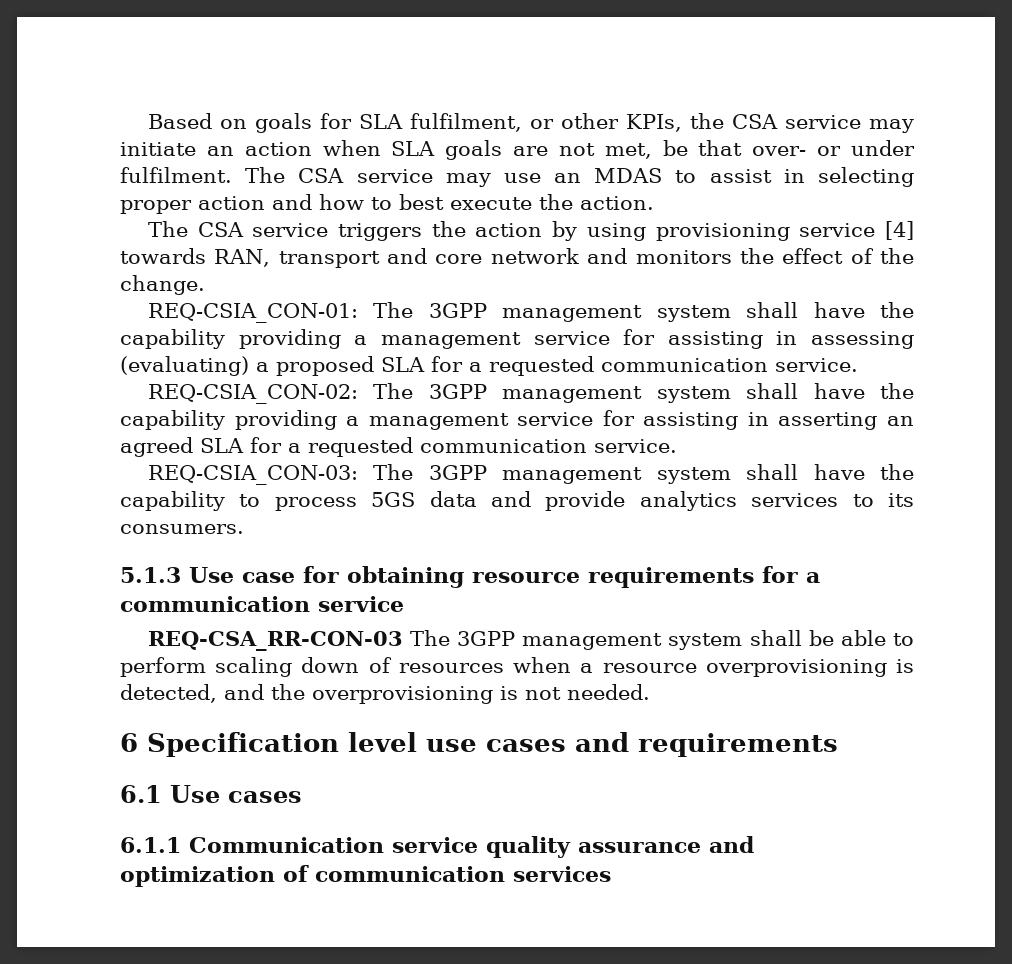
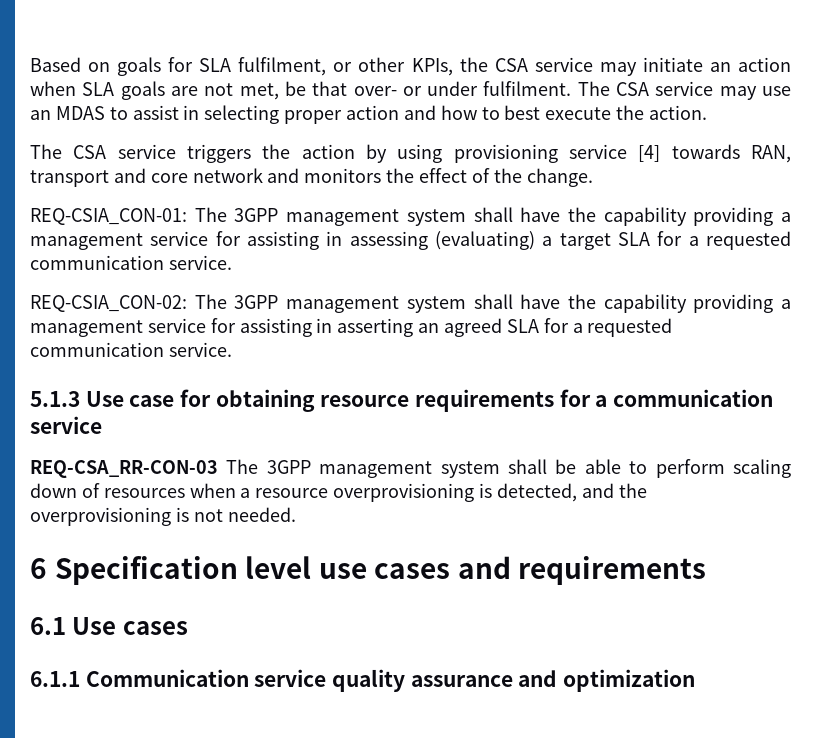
[276,356,374,376] proposed -> [559,233,611,250] target
[147,464,915,485] [120,491,914,511] [120,524,244,534] // REQ-CSIA_CON-03: The 3GPP management system shall have the capability to process 5GS data and provide analytics services to its consumers. -> (232, 349) none
[283,865,611,882] of communication services -> (696, 680) none

